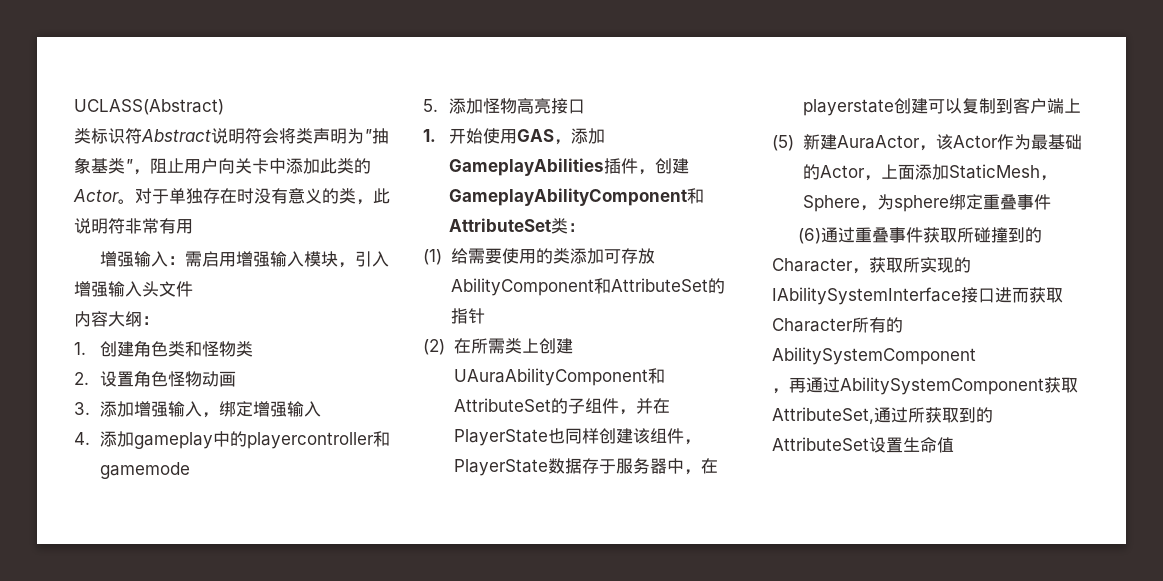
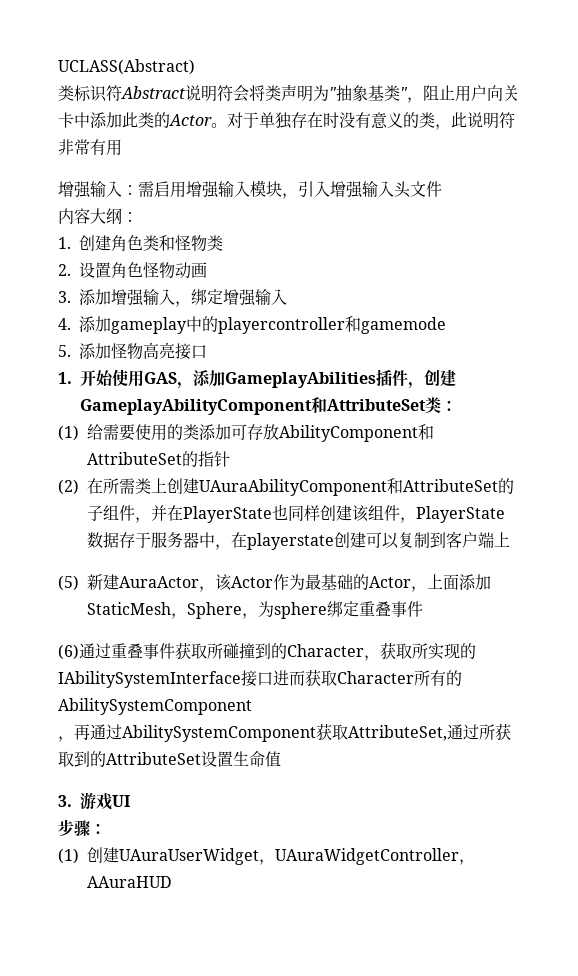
(954, 445) none -> [58,792,130,810] [58,819,106,836] [58,847,475,865] [87,876,172,888] // 3.游戏UI // 步骤： // (1)创建UAuraUserWidget，UAuraWidgetController，AAuraHUD

